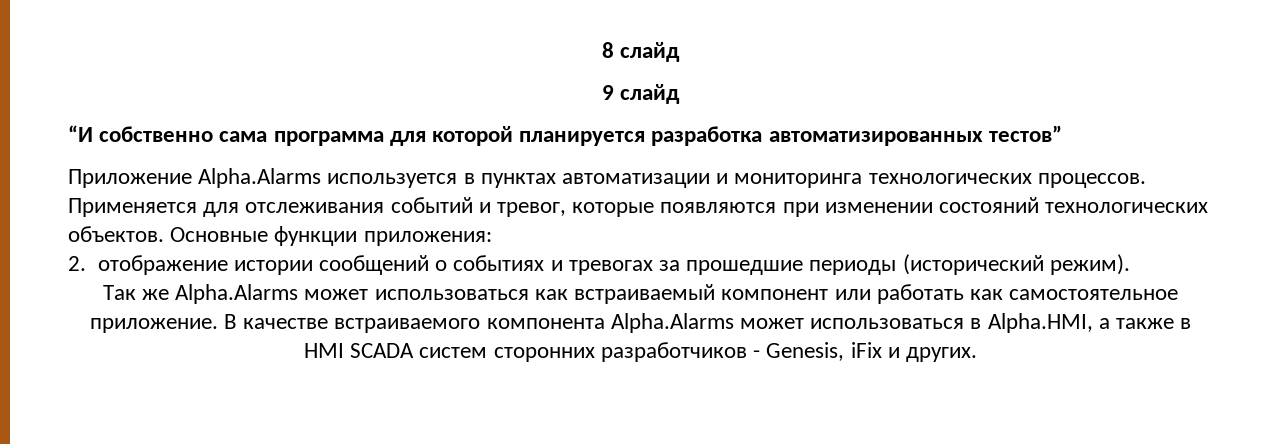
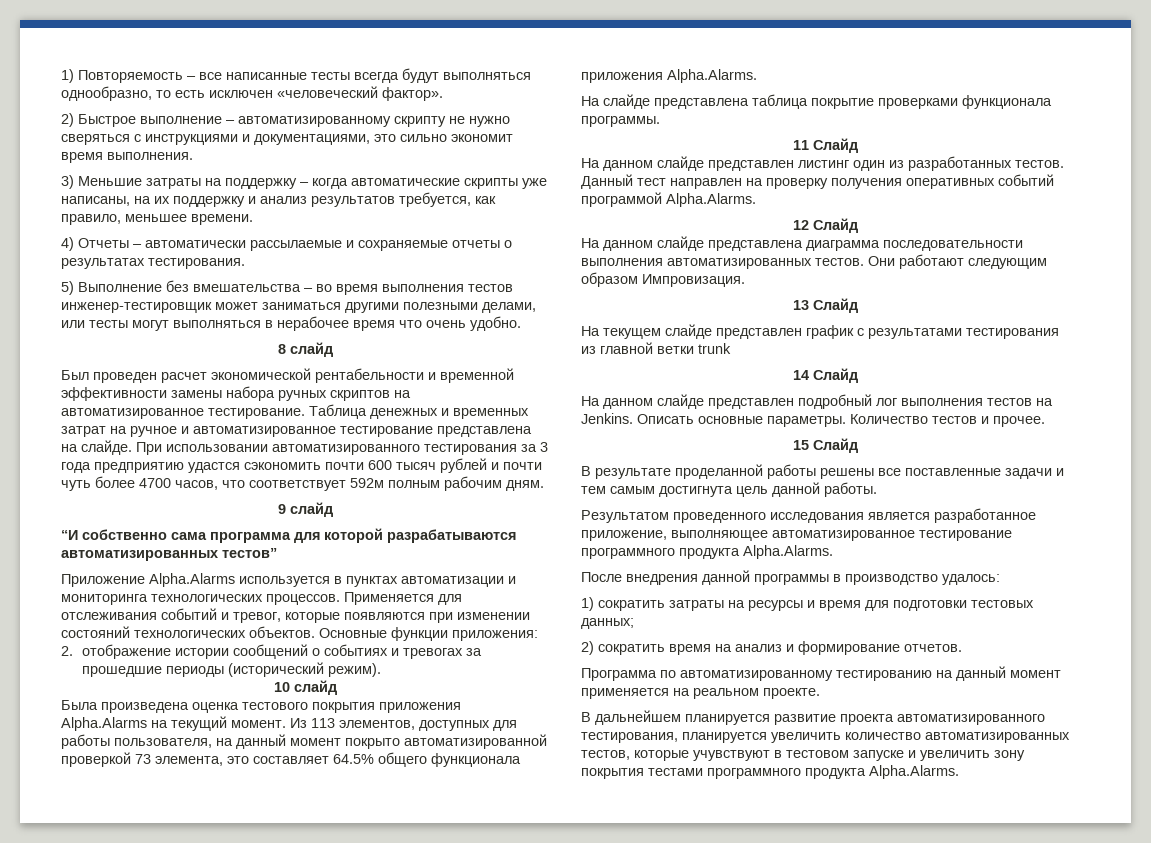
[601,42,681,62] 8 слайд -> [61,68,531,83] [61,86,443,101] [61,113,510,127] [61,134,513,145] [61,152,193,163] [61,175,547,189] [61,192,496,207] [61,214,253,225] [61,237,512,251] [61,258,245,269] [61,280,513,295] [61,302,536,313] [61,316,521,331] [277,342,333,357] [61,368,514,383] [61,386,411,401] [61,404,529,419] [61,426,532,437] [61,440,548,455] [61,458,542,473] [61,476,544,491] 1) Повторяемость – все написанные тесты всегда будут выполняться однообразно, то есть исключен «человеческий фактор». // 2) Быстрое выполнение – автоматизированному скрипту не нужно сверяться с инструкциями и документациями, это сильно экономит время выполнения. // 3) Меньшие затраты на поддержку – когда автоматические скрипты уже написаны, на их поддержку и анализ результатов требуется, как правило, меньшее времени. // 4) Отчеты – автоматически рассылаемые и сохраняемые отчеты о результатах тестирования. // 5) Выполнение без вмешательства – во время выполнения тестов инженер-тестировщик может заниматься другими полезными делами, или тесты могут выполняться в нерабочее время что очень удобно. // 8 слайд // Был проведен расчет экономической рентабельности и временной эффективности замены набора ручных скриптов на автоматизированное тестирование. Таблица денежных и временных затрат на ручное и автоматизированное тестирование представлена на слайде. При использовании автоматизированного тестирования за 3 года предприятию удастся сэкономить почти 600 тысяч рублей и почти чуть более 4700 часов, что соответствует 592м полным рабочим дням.
[519,126,763,146] планируется разработка -> [387,529,516,543] разрабатываются
[102,284,1179,304] [89,313,1192,333] [304,342,977,362] Так же Alpha.Alarms может использоваться как встраиваемый компонент или работать как самостоятельное приложение. В качестве встраиваемого компонента Alpha.Alarms может использоваться в Alpha.HMI, а также в HMI SCADA систем сторонних разработчиков - Genesis, iFix и других. -> [273,680,337,695] [61,700,461,713] [61,716,517,731] [61,734,547,749] [61,752,521,767] [581,69,757,83] [581,94,1052,109] [581,116,660,127] [792,138,858,153] [581,156,1064,171] [581,174,1054,189] [581,192,756,207] [792,218,858,233] [581,236,1023,251] [581,254,1047,269] [581,272,745,287] [792,298,858,313] [581,324,1059,339] [581,342,731,354] [792,368,858,383] [581,394,1053,409] [581,413,1045,427] [792,438,858,453] [581,464,1064,479] [581,482,877,497] [581,508,1036,523] [581,530,1012,541] [581,545,833,559] [581,570,1000,585] [581,597,1034,611] [581,618,634,629] [581,641,962,655] [581,666,1061,681] [581,688,820,699] [581,710,1045,725] [581,732,1070,743] [581,750,1025,761] [581,765,959,779] 10 слайд // Была произведена оценка тестового покрытия приложения Alpha.Alarms на текущий момент. Из 113 элементов, доступных для работы пользователя, на данный момент покрыто автоматизированной проверкой 73 элемента, это составляет 64.5% общего функционала приложения Alpha.Alarms. // На слайде представлена таблица покрытие проверками функционала программы. // 11 Слайд // На данном слайде представлен листинг один из разработанных тестов. Данный тест направлен на проверку получения оперативных событий программой Alpha.Alarms. // 12 Слайд // На данном слайде представлена диаграмма последовательности выполнения автоматизированных тестов. Они работают следующим образом Импровизация. // 13 Слайд // На текущем слайде представлен график с результатами тестирования из главной ветки trunk // 14 Слайд // На данном слайде представлен подробный лог выполнения тестов на Jenkins. Описать основные параметры. Количество тестов и прочее. // 15 Слайд // В результате проделанной работы решены все поставленные задачи и тем самым достигнута цель данной работы. // Результатом проведенного исследования является разработанное приложение, выполняющее автоматизированное тестирование программного продукта Alpha.Alarms. // После внедрения данной программы в производство удалось: // 1) сократить затраты на ресурсы и время для подготовки тестовых данных; // 2) сократить время на анализ и формирование отчетов. // Программа по автоматизированному тестированию на данный момент применяется на реальном проекте. // В дальнейшем планируется развитие проекта автоматизированного тестирования, планируется увеличить количество автоматизированных тестов, которые учувствуют в тестовом запуске и увеличить зону покрытия тестами программного продукта Alpha.Alarms.

